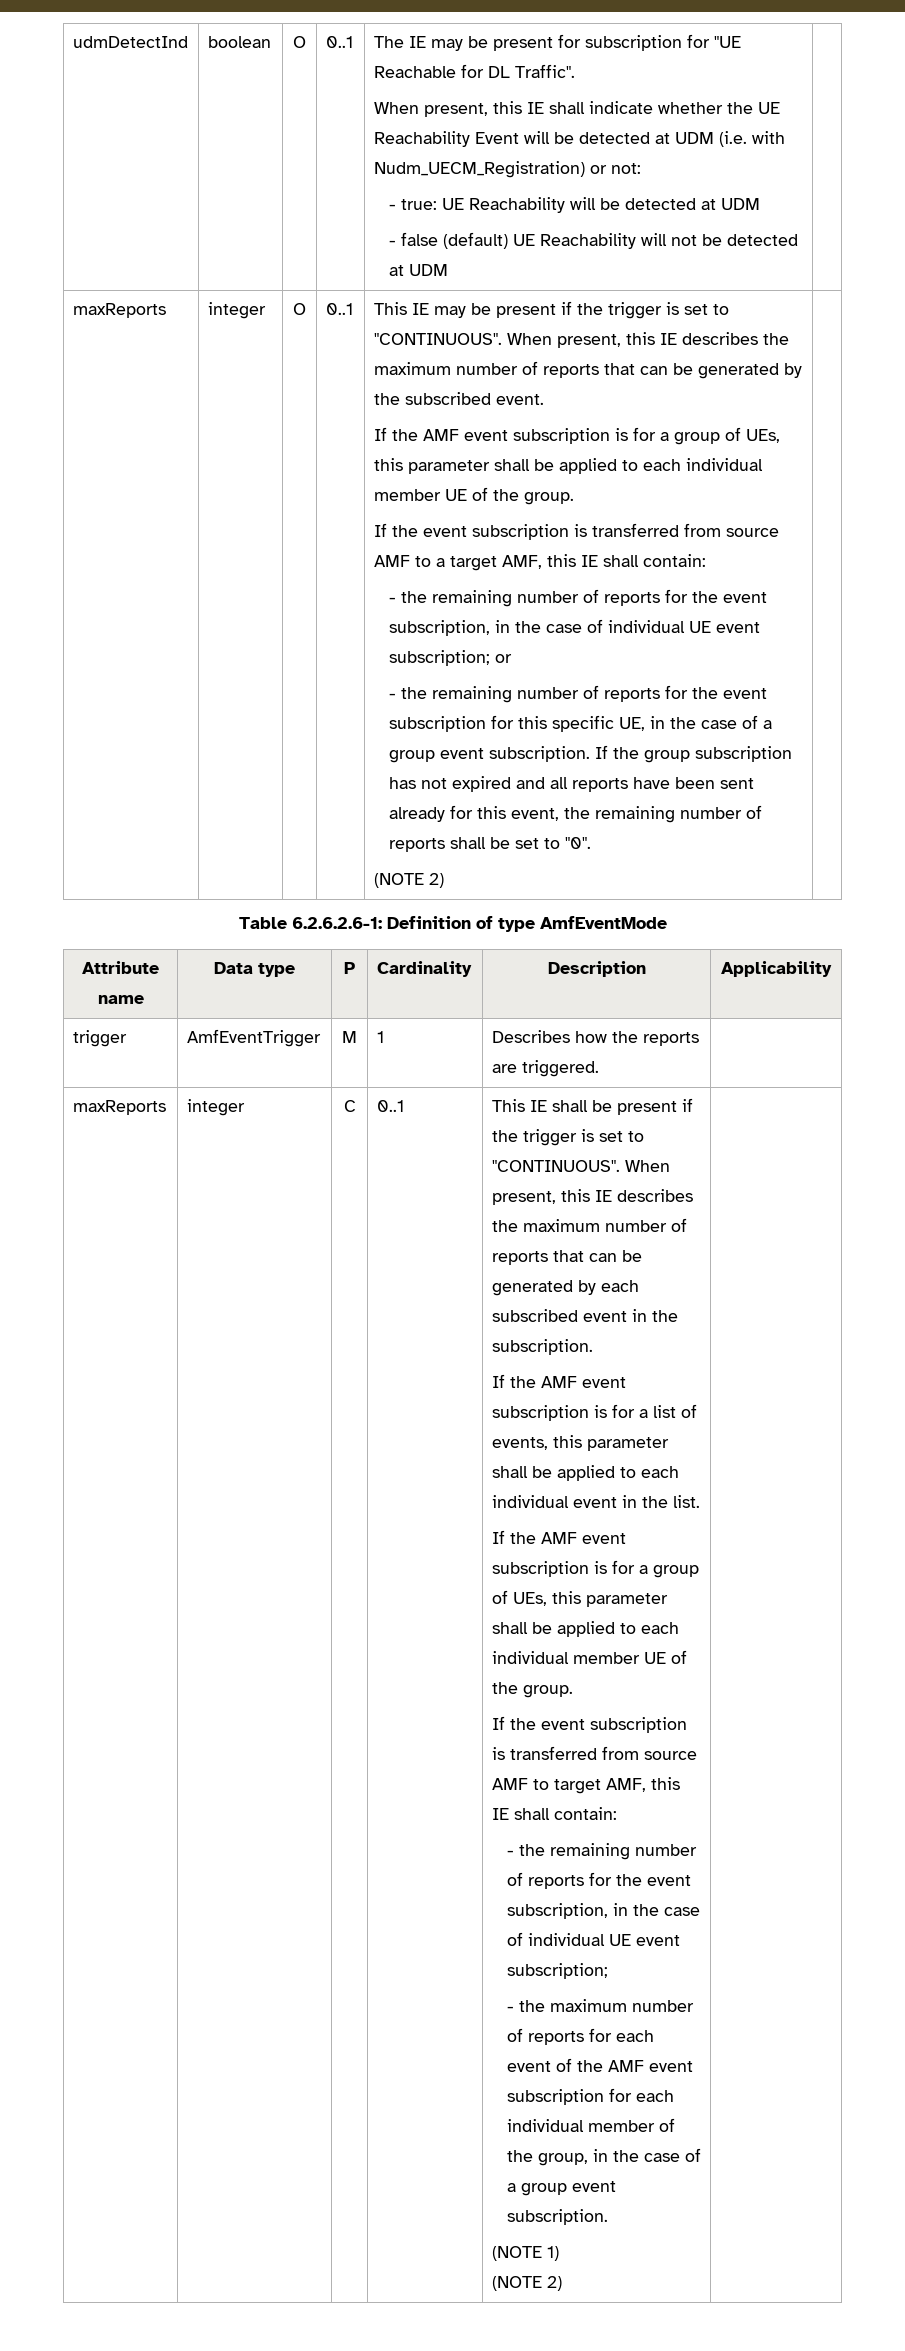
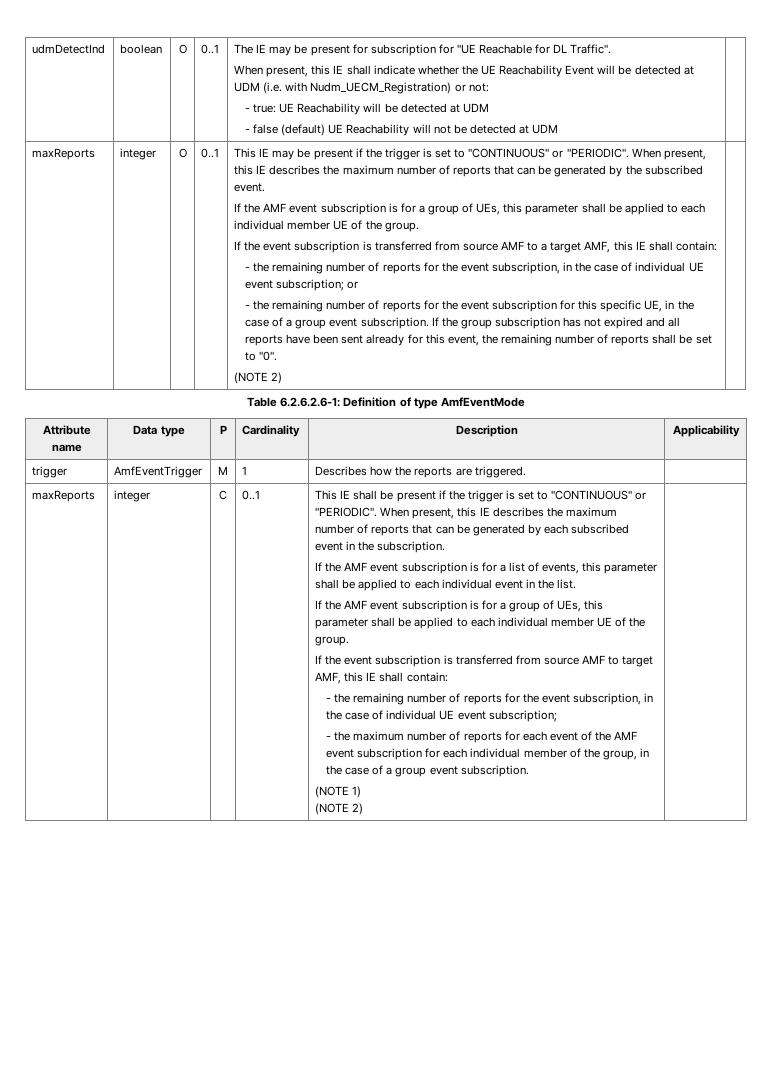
[373,333,502,345] "CONTINUOUS". -> [468,148,629,158] "CONTINUOUS" or "PERIODIC".
[491,1160,620,1172] "CONTINUOUS". -> [551,490,647,500] [315,507,378,517] "CONTINUOUS" or "PERIODIC".

